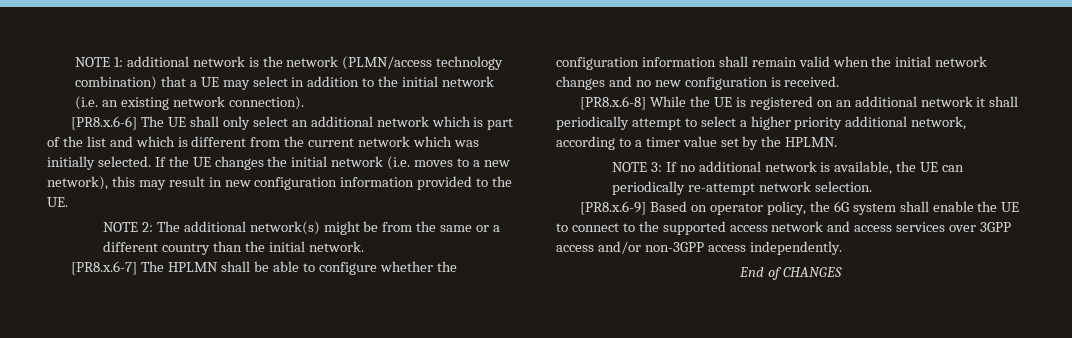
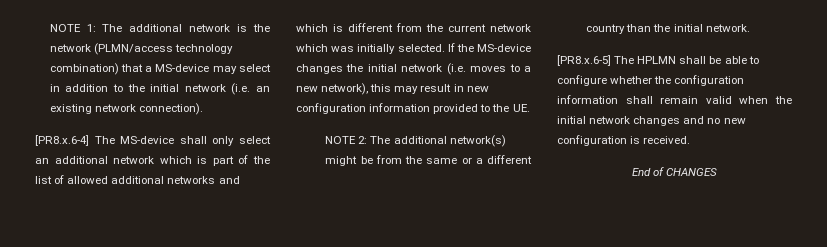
(123, 62) none -> [102,24,123,32] The
[200,77,219,87] UE -> [155,64,210,72] MS-device
[71,116,187,130] [PR8.x.6-6] The UE -> [35,135,175,146] [PR8.x.6-4] The MS-device
(106, 141) none -> [54,175,216,184] of allowed additional networks
[192,157,211,167] UE -> [477,44,531,52] MS-device
[71,261,138,275] [PR8.x.6-7] -> [557,55,611,66] [PR8.x.6-5]
[580,96,1019,110] [556,116,967,130] [556,136,838,150] [611,161,965,175] [611,181,872,195] [580,201,1020,215] [556,221,1012,235] [556,241,842,255] // [PR8.x.6-8] While the UE is registered on an additional network it shall periodically attempt to select a higher priority additional network, according to a timer value set by the HPLMN. // NOTE 3: If no additional network is available, the UE can periodically re-attempt network selection. // [PR8.x.6-9] Based on operator policy, the 6G system shall enable the UE to connect to the supported access network and access services over 3GPP access and/or non-3GPP access independently. -> (691, 140) none

